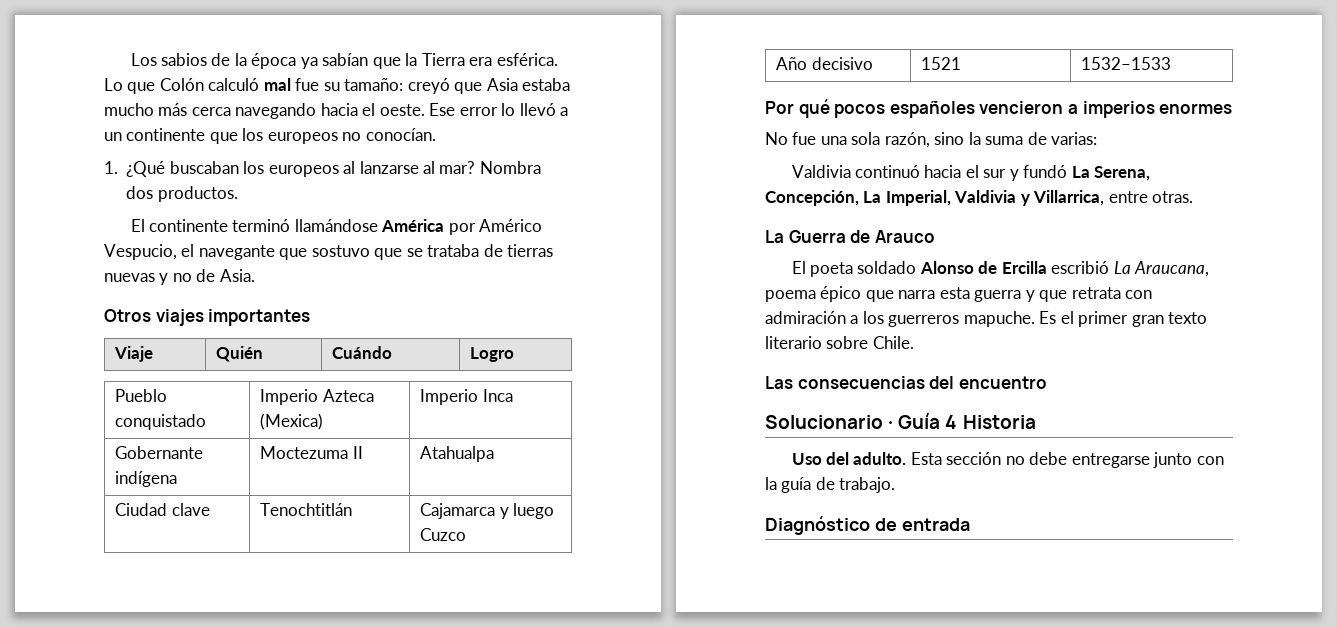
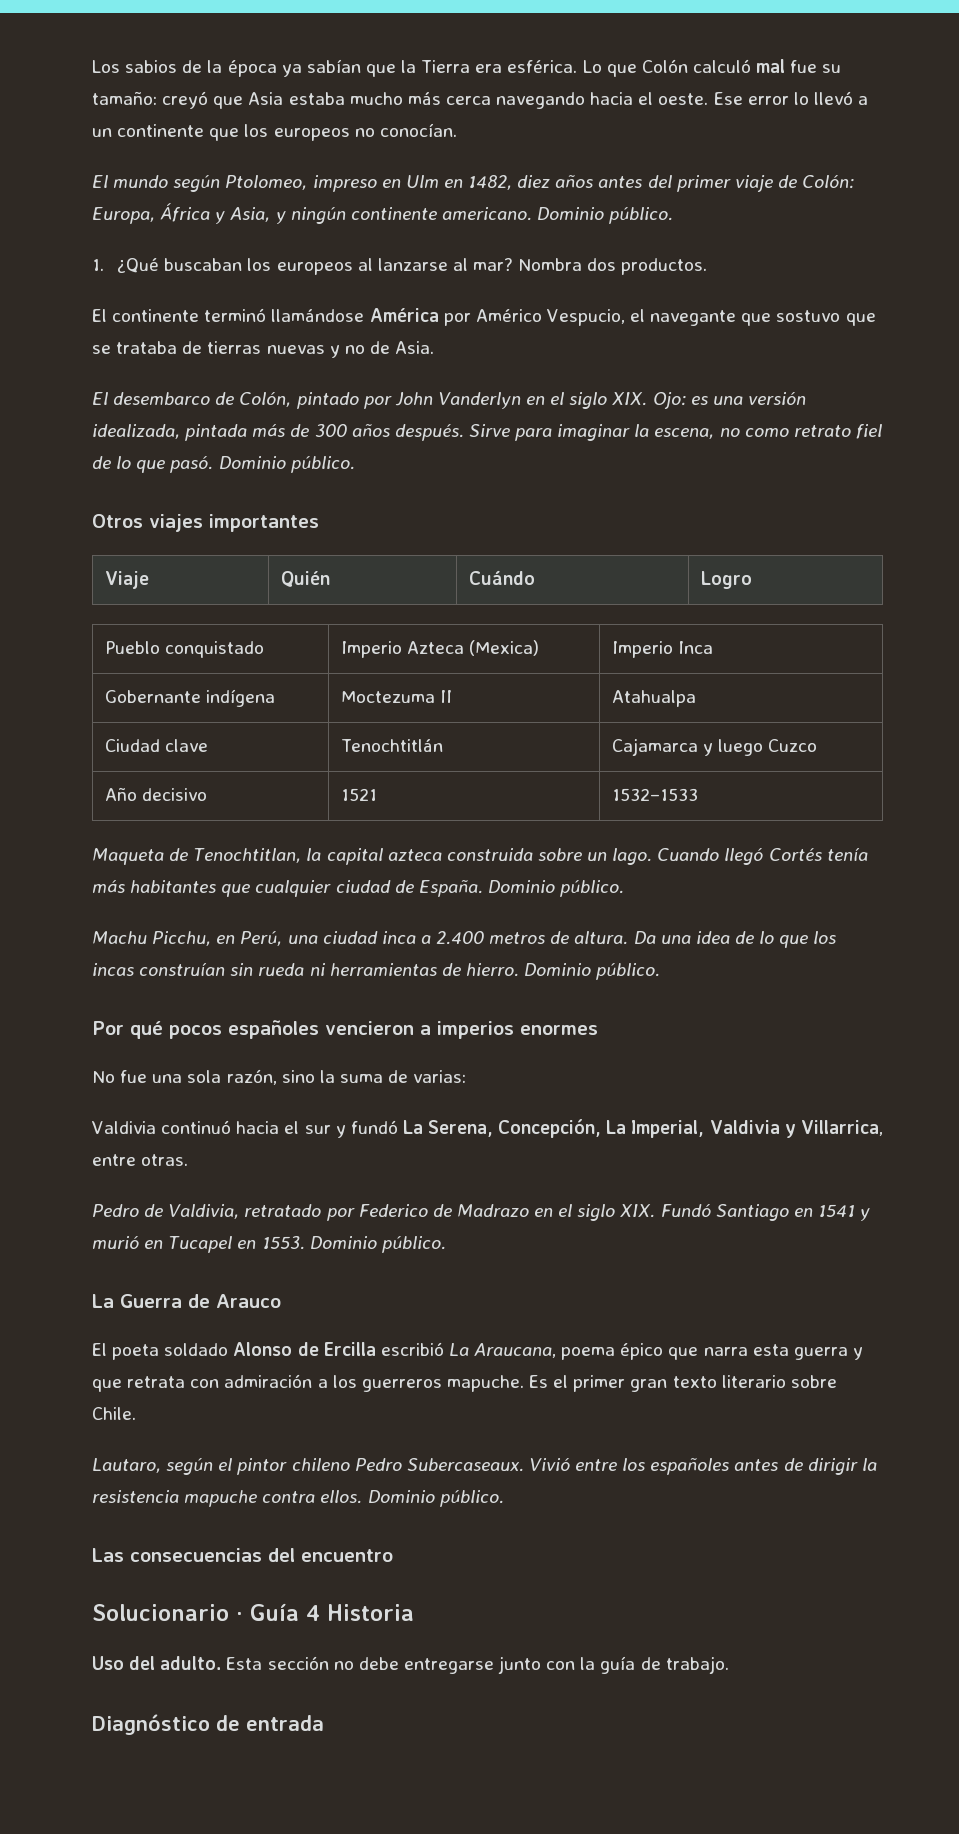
(436, 134) none -> [92,175,855,192] [92,203,674,224] // El mundo según Ptolomeo, impreso en Ulm en 1482, diez años antes del primer viaje de Colón: Europa, África y Asia, y ningún continente americano. Dominio público.
(255, 275) none -> [92,392,806,409] [92,424,882,441] [92,456,355,473] // El desembarco de Colón, pintado por John Vanderlyn en el siglo XIX. Ojo: es una versión idealizada, pintada más de 300 años después. Sirve para imaginar la escena, no como retrato fiel de lo que pasó. Dominio público.
(1172, 63) none -> [92,848,868,865] [92,880,625,897] [92,931,837,948] [92,963,661,980] // Maqueta de Tenochtitlan, la capital azteca construida sobre un lago. Cuando llegó Cortés tenía más habitantes que cualquier ciudad de España. Dominio público. // Machu Picchu, en Perú, una ciudad inca a 2.400 metros de altura. Da una idea de lo que los incas construían sin rueda ni herramientas de hierro. Dominio público.
(1194, 197) none -> [92,1204,871,1221] [92,1236,446,1253] // Pedro de Valdivia, retratado por Federico de Madrazo en el siglo XIX. Fundó Santiago en 1541 y murió en Tucapel en 1553. Dominio público.
(914, 342) none -> [92,1458,877,1475] [92,1490,504,1507] // Lautaro, según el pintor chileno Pedro Subercaseaux. Vivió entre los españoles antes de dirigir la resistencia mapuche contra ellos. Dominio público.

